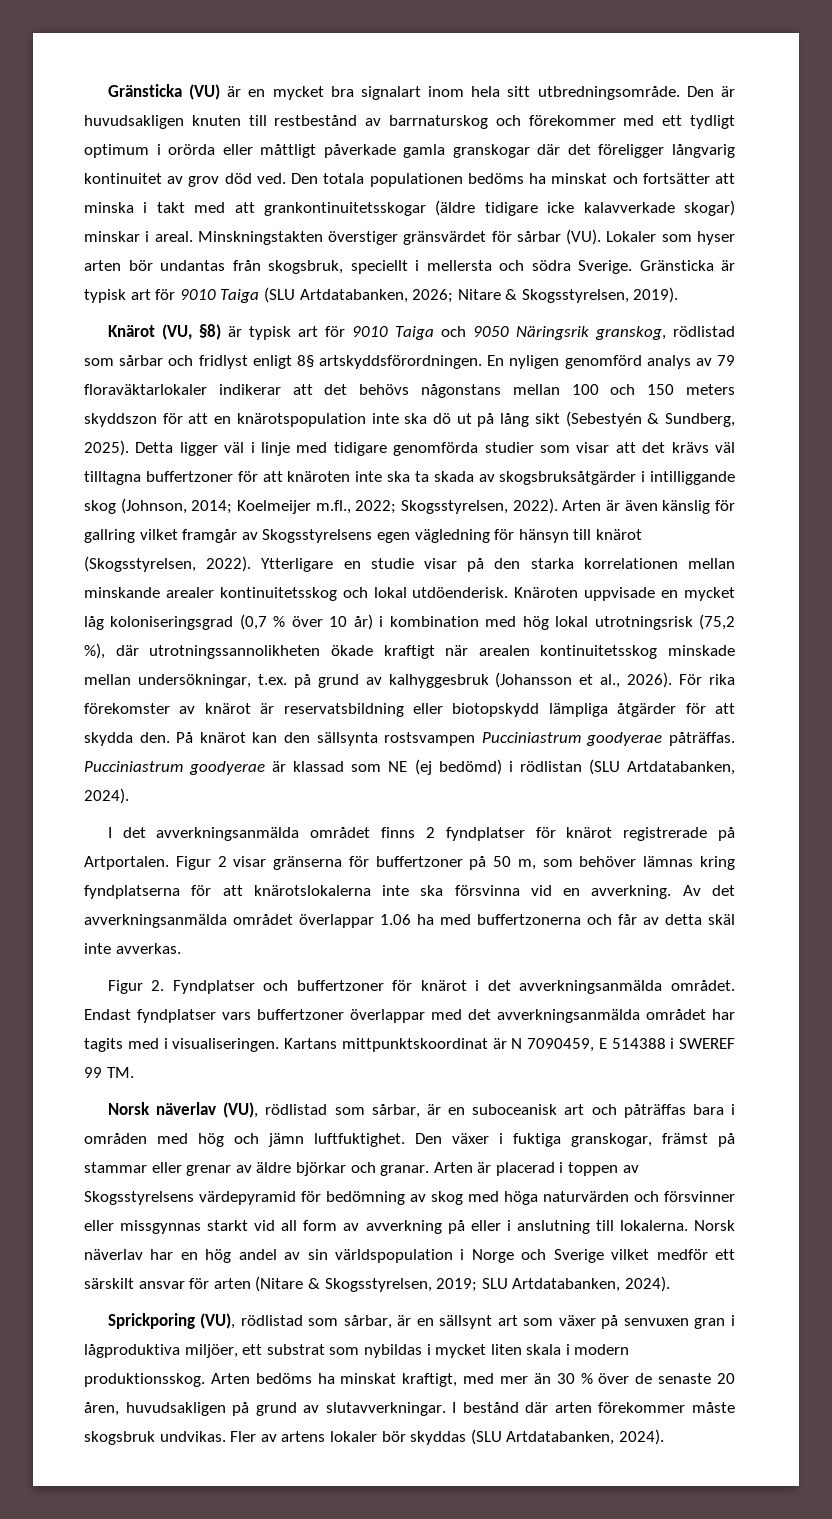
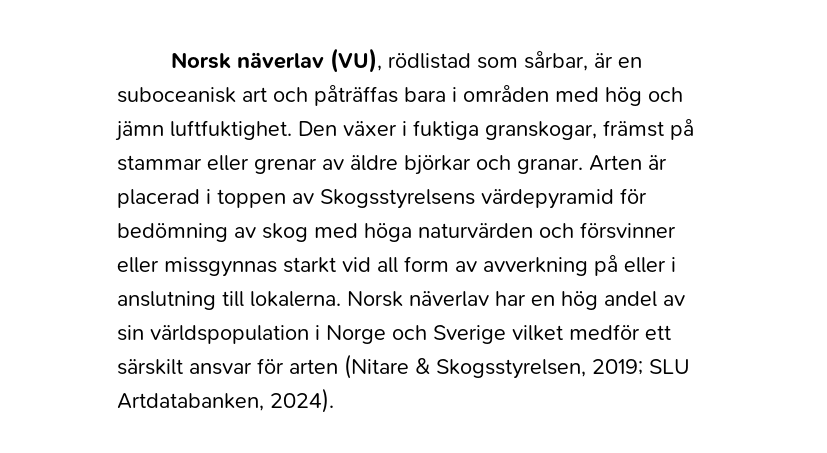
[107,84,735,100] [84,115,735,129] [84,144,735,158] [84,173,735,187] [84,200,735,216] [84,229,735,245] [84,260,735,274] [84,287,679,303] [107,324,735,340] [84,355,735,369] [84,384,735,398] [84,411,735,427] [84,440,735,456] [84,471,735,485] [84,498,735,514] [84,529,642,543] [84,556,735,572] [84,587,735,601] [84,614,735,630] [84,643,735,659] [84,672,735,688] [84,703,735,717] [84,732,736,746] [84,759,735,775] [84,788,129,804] [107,827,735,841] [84,856,735,870] [84,885,735,899] [84,914,735,928] [84,943,181,954] [107,980,735,994] [84,1009,735,1023] [84,1038,735,1052] [84,1067,134,1078] Gränsticka (VU) är en mycket bra signalart inom hela sitt utbredningsområde. Den är huvudsakligen knuten till restbestånd av barrnaturskog och förekommer med ett tydligt optimum i orörda eller måttligt påverkade gamla granskogar där det föreligger långvarig kontinuitet av grov död ved. Den totala populationen bedöms ha minskat och fortsätter att minska i takt med att grankontinuitetsskogar (äldre tidigare icke kalavverkade skogar) minskar i areal. Minskningstakten överstiger gränsvärdet för sårbar (VU). Lokaler som hyser arten bör undantas från skogsbruk, speciellt i mellersta och södra Sverige. Gränsticka är typisk art för 9010 Taiga (SLU Artdatabanken, 2026; Nitare & Skogsstyrelsen, 2019). // Knärot (VU, §8) är typisk art för 9010 Taiga och 9050 Näringsrik granskog, rödlistad som sårbar och fridlyst enligt 8§ artskyddsförordningen. En nyligen genomförd analys av 79 floraväktarlokaler indikerar att det behövs någonstans mellan 100 och 150 meters skyddszon för att en knärotspopulation inte ska dö ut på lång sikt (Sebestyén & Sundberg, 2025). Detta ligger väl i linje med tidigare genomförda studier som visar att det krävs väl tilltagna buffertzoner för att knäroten inte ska ta skada av skogsbruksåtgärder i intilliggande skog (Johnson, 2014; Koelmeijer m.fl., 2022; Skogsstyrelsen, 2022). Arten är även känslig för gallring vilket framgår av Skogsstyrelsens egen vägledning för hänsyn till knärot (Skogsstyrelsen, 2022). Ytterligare en studie visar på den starka korrelationen mellan minskande arealer kontinuitetsskog och lokal utdöenderisk. Knäroten uppvisade en mycket låg koloniseringsgrad (0,7 % över 10 år) i kombination med hög lokal utrotningsrisk (75,2 %), där utrotningssannolikheten ökade kraftigt när arealen kontinuitetsskog minskade mellan undersökningar, t.ex. på grund av kalhyggesbruk (Johansson et al., 2026). För rika förekomster av knärot är reservatsbildning eller biotopskydd lämpliga åtgärder för att skydda den. På knärot kan den sällsynta rostsvampen Pucciniastrum goodyerae påträffas. Pucciniastrum goodyerae är klassad som NE (ej bedömd) i rödlistan (SLU Artdatabanken, 2024). // I det avverkningsanmälda området finns 2 fyndplatser för knärot registrerade på Artportalen. Figur 2 visar gränserna för buffertzoner på 50 m, som behöver lämnas kring fyndplatserna för att knärotslokalerna inte ska försvinna vid en avverkning. Av det avverkningsanmälda området överlappar 1.06 ha med buffertzonerna och får av detta skäl inte avverkas. // Figur 2. Fyndplatser och buffertzoner för knärot i det avverkningsanmälda området. Endast fyndplatser vars buffertzoner överlappar med det avverkningsanmälda området har tagits med i visualiseringen. Kartans mittpunktskoordinat är N 7090459, E 514388 i SWEREF 99 TM. // -> (170, 60) none
[107,1313,736,1329] [84,1344,630,1358] [84,1373,735,1387] [84,1402,735,1416] [84,1429,664,1445] // Sprickporing (VU), rödlistad som sårbar, är en sällsynt art som växer på senvuxen gran i lågproduktiva miljöer, ett substrat som nybildas i mycket liten skala i modern produktionsskog. Arten bedöms ha minskat kraftigt, med mer än 30 % över de senaste 20 åren, huvudsakligen på grund av slutavverkningar. I bestånd där arten förekommer måste skogsbruk undvikas. Fler av artens lokaler bör skyddas (SLU Artdatabanken, 2024). -> (334, 400) none

